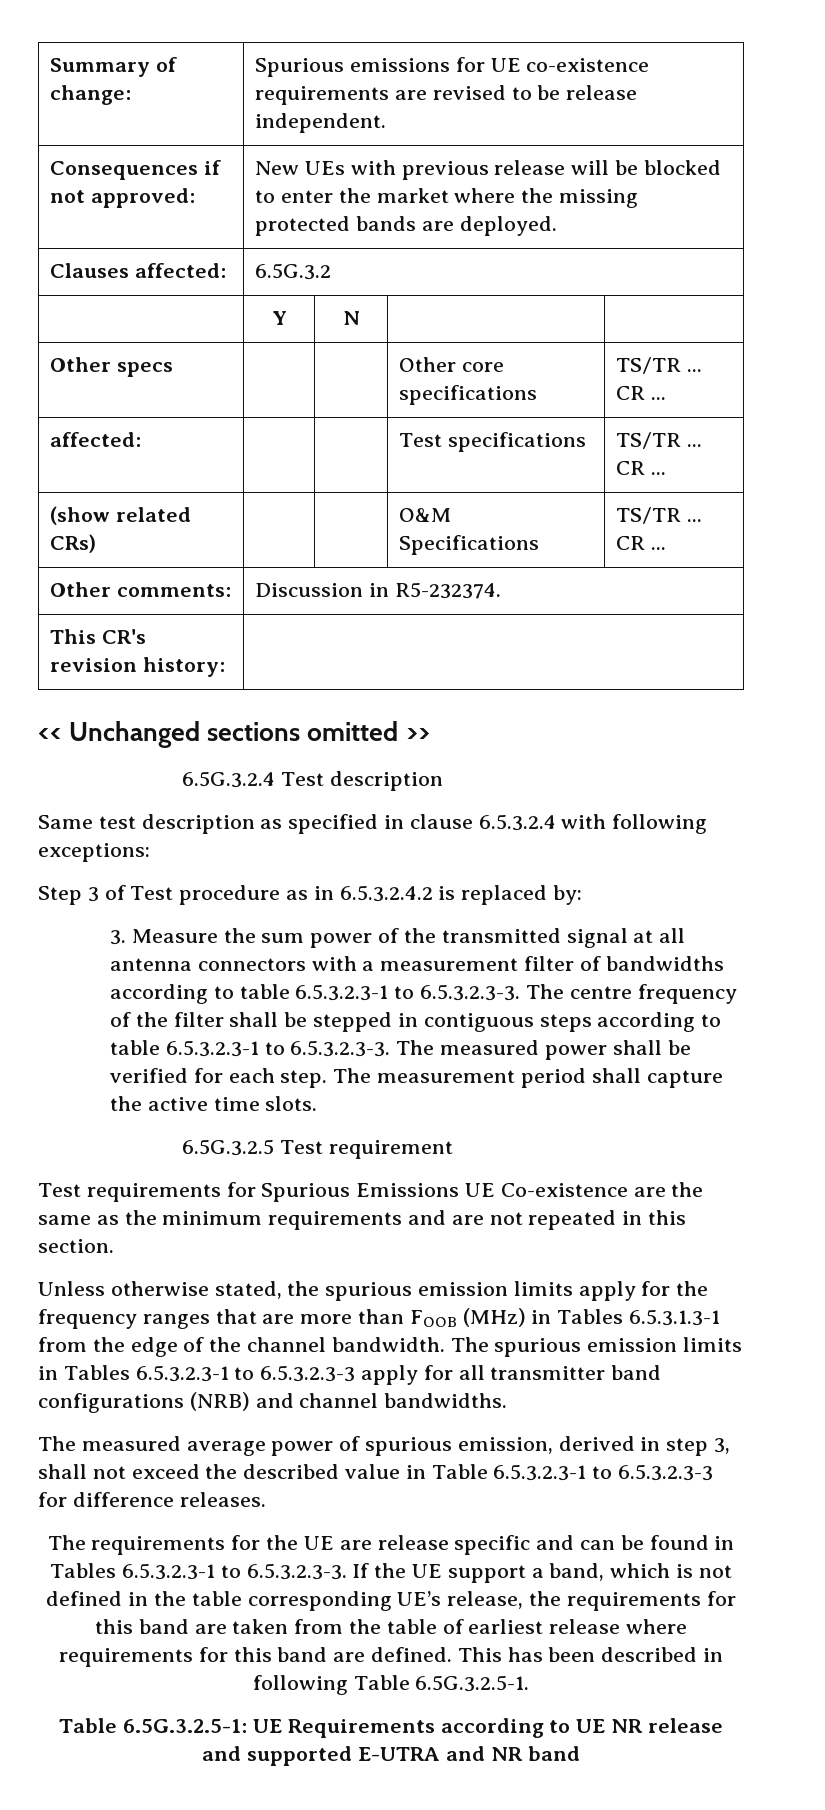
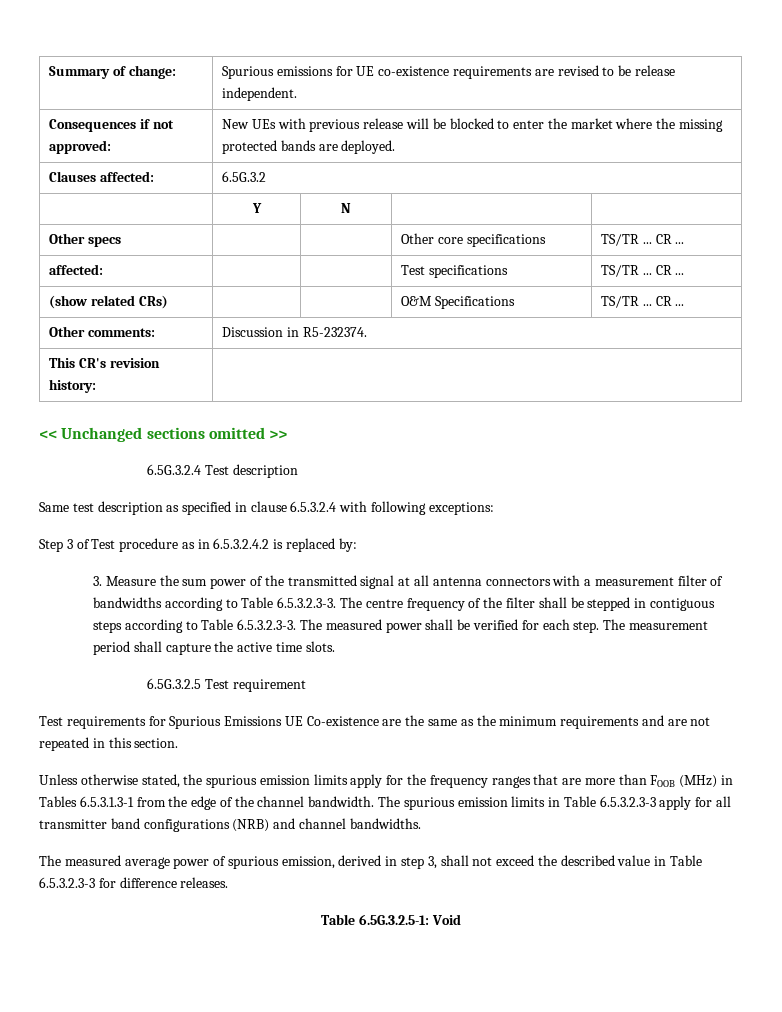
[239,984,415,1001] table 6.5.3.2.3-1 to -> [241,597,274,608] Table
[110,1040,285,1057] table 6.5.3.2.3-1 to -> [201,619,234,630] Table
[63,1365,255,1382] Tables 6.5.3.2.3-1 to -> [563,796,596,807] Table
[493,1464,613,1481] 6.5.3.2.3-1 to -> (703, 860) none
[47,1535,735,1555] [50,1563,732,1583] [46,1591,736,1611] [94,1619,688,1634] [58,1647,724,1667] [252,1675,530,1695] [59,1718,723,1738] [202,1746,580,1766] The requirements for the UE are release specific and can be found in Tables 6.5.3.2.3-1 to 6.5.3.2.3-3. If the UE support a band, which is not defined in the table corresponding UE’s release, the requirements for this band are taken from the table of earliest release where requirements for this band are defined. This has been described in following Table 6.5G.3.2.5-1. // Table 6.5G.3.2.5-1: UE Requirements according to UE NR release and supported E-UTRA and NR band -> [321,914,461,925] Table 6.5G.3.2.5-1: Void

